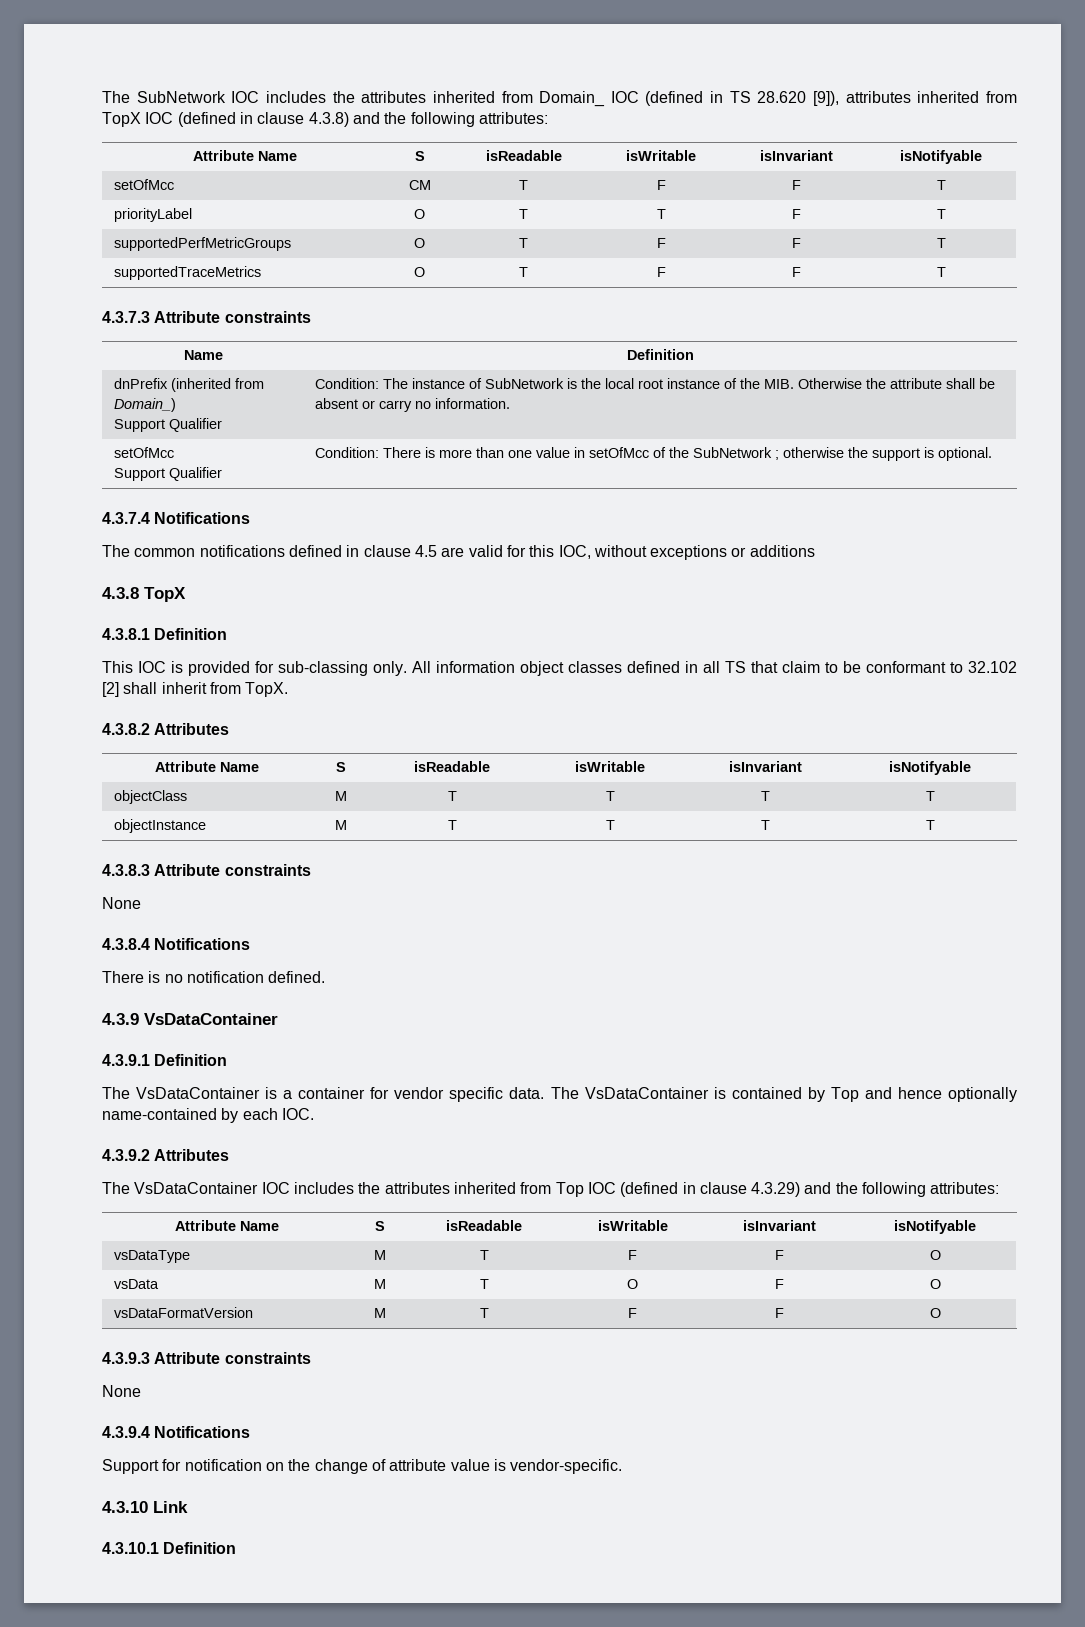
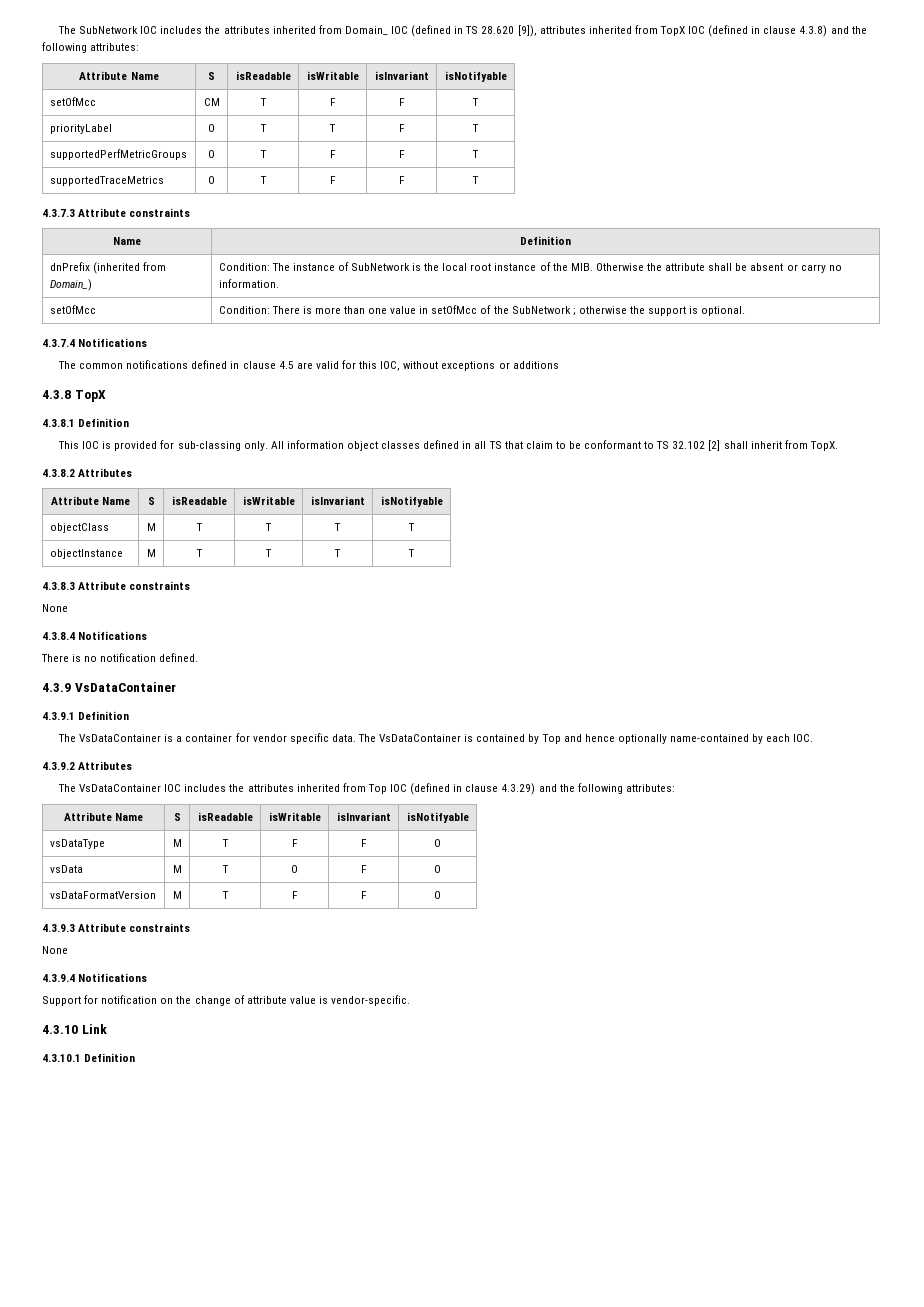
[113,418,222,432] // Support Qualifier -> (92, 285) none
[113,467,222,481] // Support Qualifier -> (96, 309) none
(963, 667) none -> [656,441,670,449] TS

